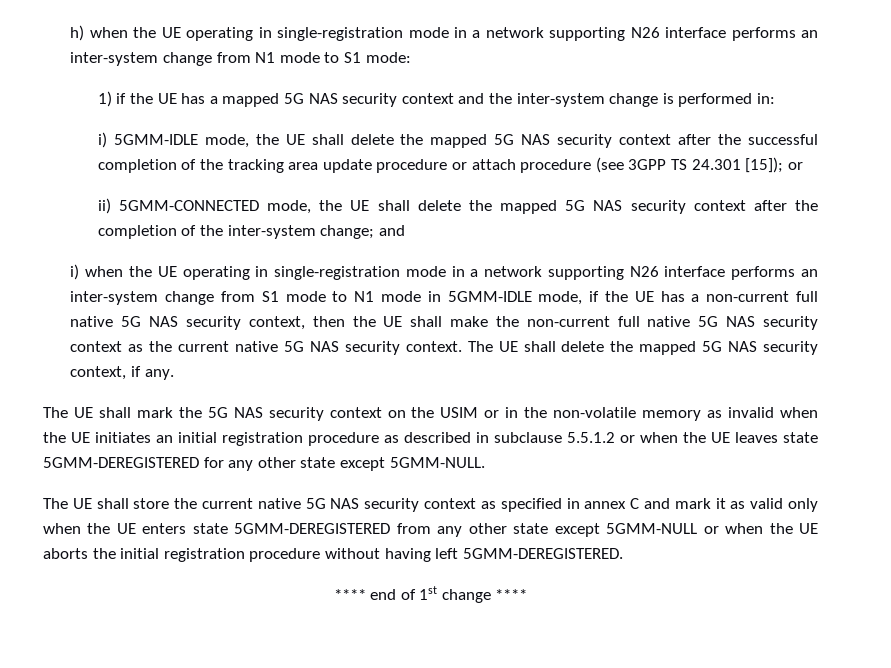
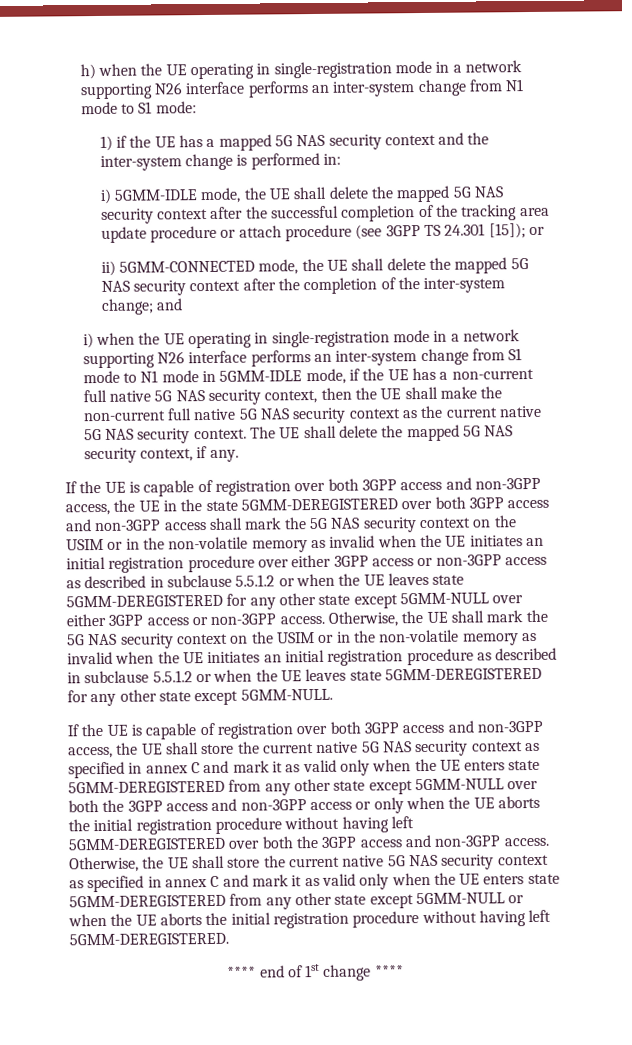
[43,407,68,418] The -> [65,477,541,497] [65,496,550,516] [65,515,517,533] [66,534,544,553] [66,554,547,573] [66,572,465,589] [66,592,524,610] [66,611,424,627] If the UE is capable of registration over both 3GPP access and non-3GPP access, the UE in the state 5GMM-DEREGISTERED over both 3GPP access and non-3GPP access shall mark the 5G NAS security context on the USIM or in the non-volatile memory as invalid when the UE initiates an initial registration procedure over either 3GPP access or non-3GPP access as described in subclause 5.5.1.2 or when the UE leaves state 5GMM-DEREGISTERED for any other state except 5GMM-NULL over either 3GPP access or non-3GPP access. Otherwise, the
[43,498,68,509] The -> [67,720,543,740] [68,740,540,759] [68,758,541,779] [68,778,539,796] [68,795,540,814] [68,816,414,835] [68,834,550,851] [69,856,165,873] If the UE is capable of registration over both 3GPP access and non-3GPP access, the UE shall store the current native 5G NAS security context as specified in annex C and mark it as valid only when the UE enters state 5GMM-DEREGISTERED from any other state except 5GMM-NULL over both the 3GPP access and non-3GPP access or only when the UE aborts the initial registration procedure without having left 5GMM-DEREGISTERED over both the 3GPP access and non-3GPP access. Otherwise, the

